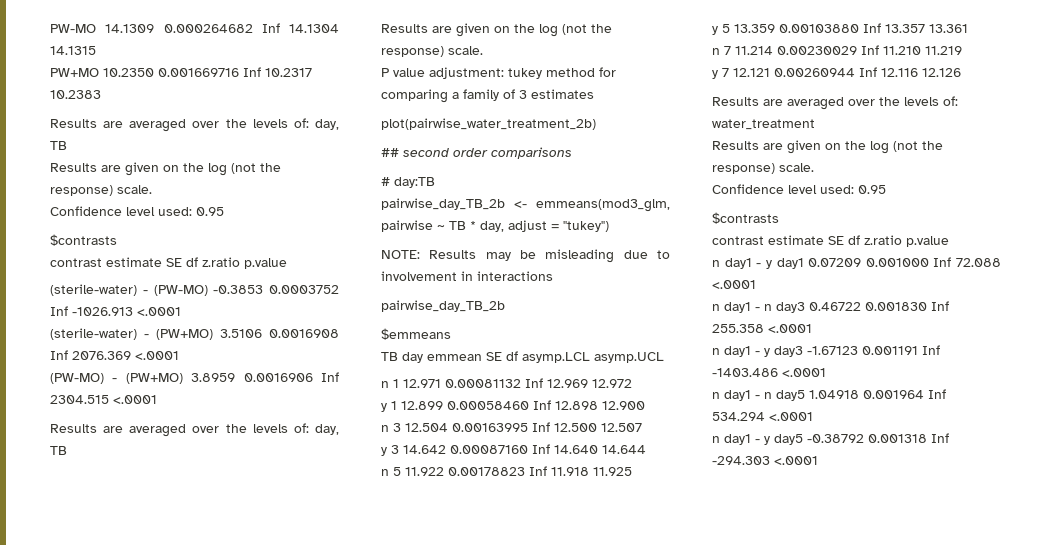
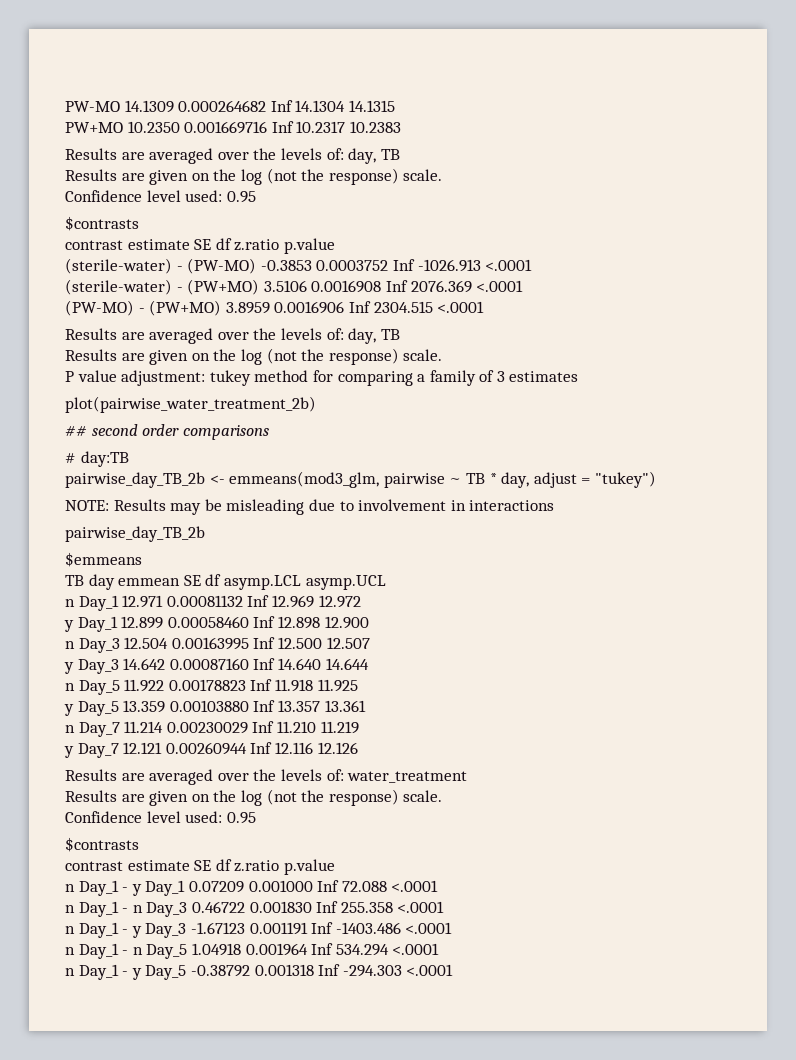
[393,379,399,388] 1 -> [78,595,119,611] Day_1
[391,401,397,410] 1 -> [77,616,118,632] Day_1
[393,423,401,432] 3 -> [78,638,120,653] Day_3
[391,445,399,454] 3 -> [77,659,119,674] Day_3
[393,467,401,476] 5 -> [78,680,120,695] Day_5
[722,24,730,33] 5 -> [77,701,119,716] Day_5
[724,46,731,55] 7 -> [78,722,120,737] Day_7
[722,68,729,77] 7 -> [77,743,119,758] Day_7
[724,258,804,269] day1 - y day1 -> [78,880,186,896] Day_1 - y Day_1
[724,302,805,313] day1 - n day3 -> [78,901,188,917] Day_1 - n Day_3
[724,346,803,357] day1 - y day3 -> [78,922,187,938] Day_1 - y Day_3
[724,390,805,401] day1 - n day5 -> [78,943,188,959] Day_1 - n Day_5
[724,434,803,445] day1 - y day5 -> [78,964,187,980] Day_1 - y Day_5

